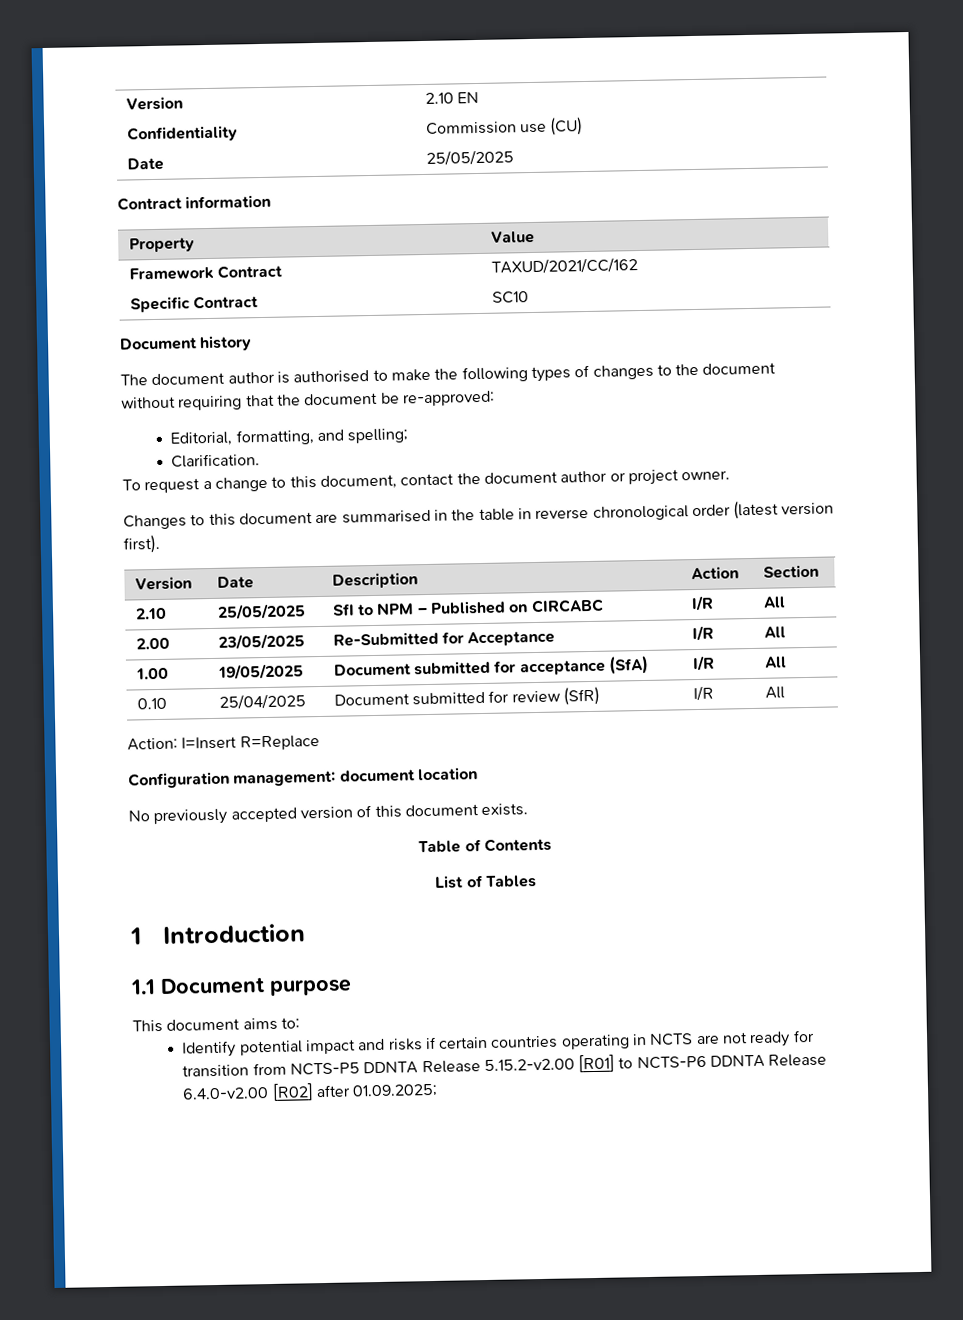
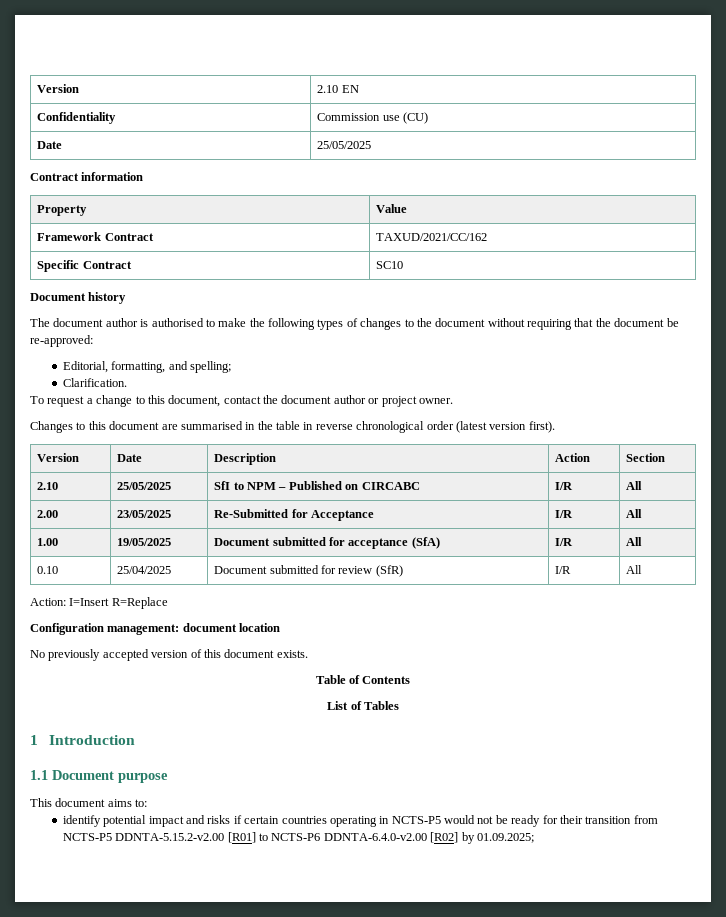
[182,1040,237,1058] Identify -> [62,815,101,827] identify
[649,1032,749,1046] NCTS are not -> [391,815,508,824] NCTS-P5 would not be
(815, 1036) none -> [559,815,583,824] their
[363,1053,828,1075] [182,1083,351,1101] DDNTA Release 5.15.2-v2.00 [R01] to NCTS-P6 DDNTA Release 6.4.0-v2.00 [R02] after -> [115,832,475,844] DDNTA-5.15.2-v2.00 [R01] to NCTS-P6 DDNTA-6.4.0-v2.00 [R02] by

